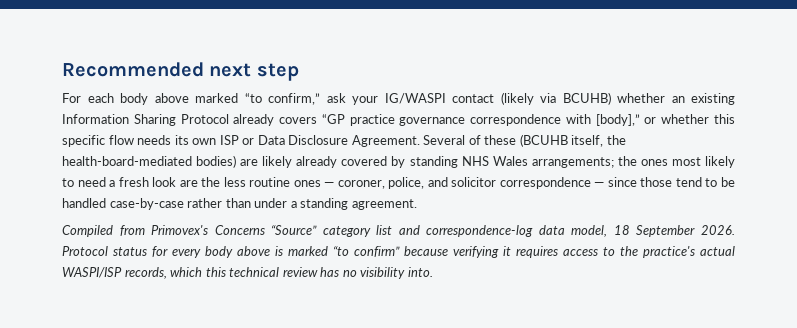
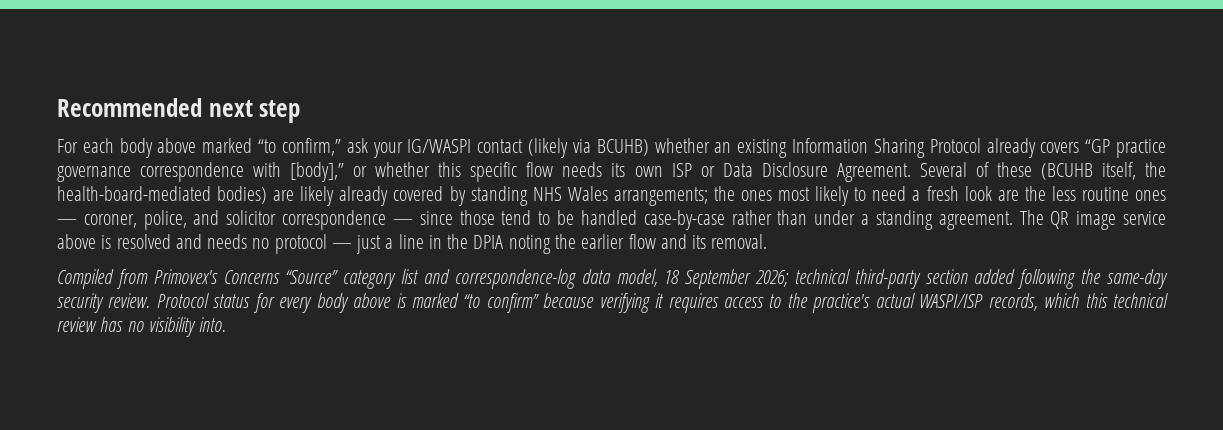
(417, 204) none -> [1019,210,1167,230] [57,234,768,254] The QR image service above is resolved and needs no protocol — just a line in the DPIA noting the earlier flow and its removal.
[701,225,736,235] 2026. -> [755,269,1169,289] [57,293,151,313] 2026; technical third-party section added following the same-day security review.

